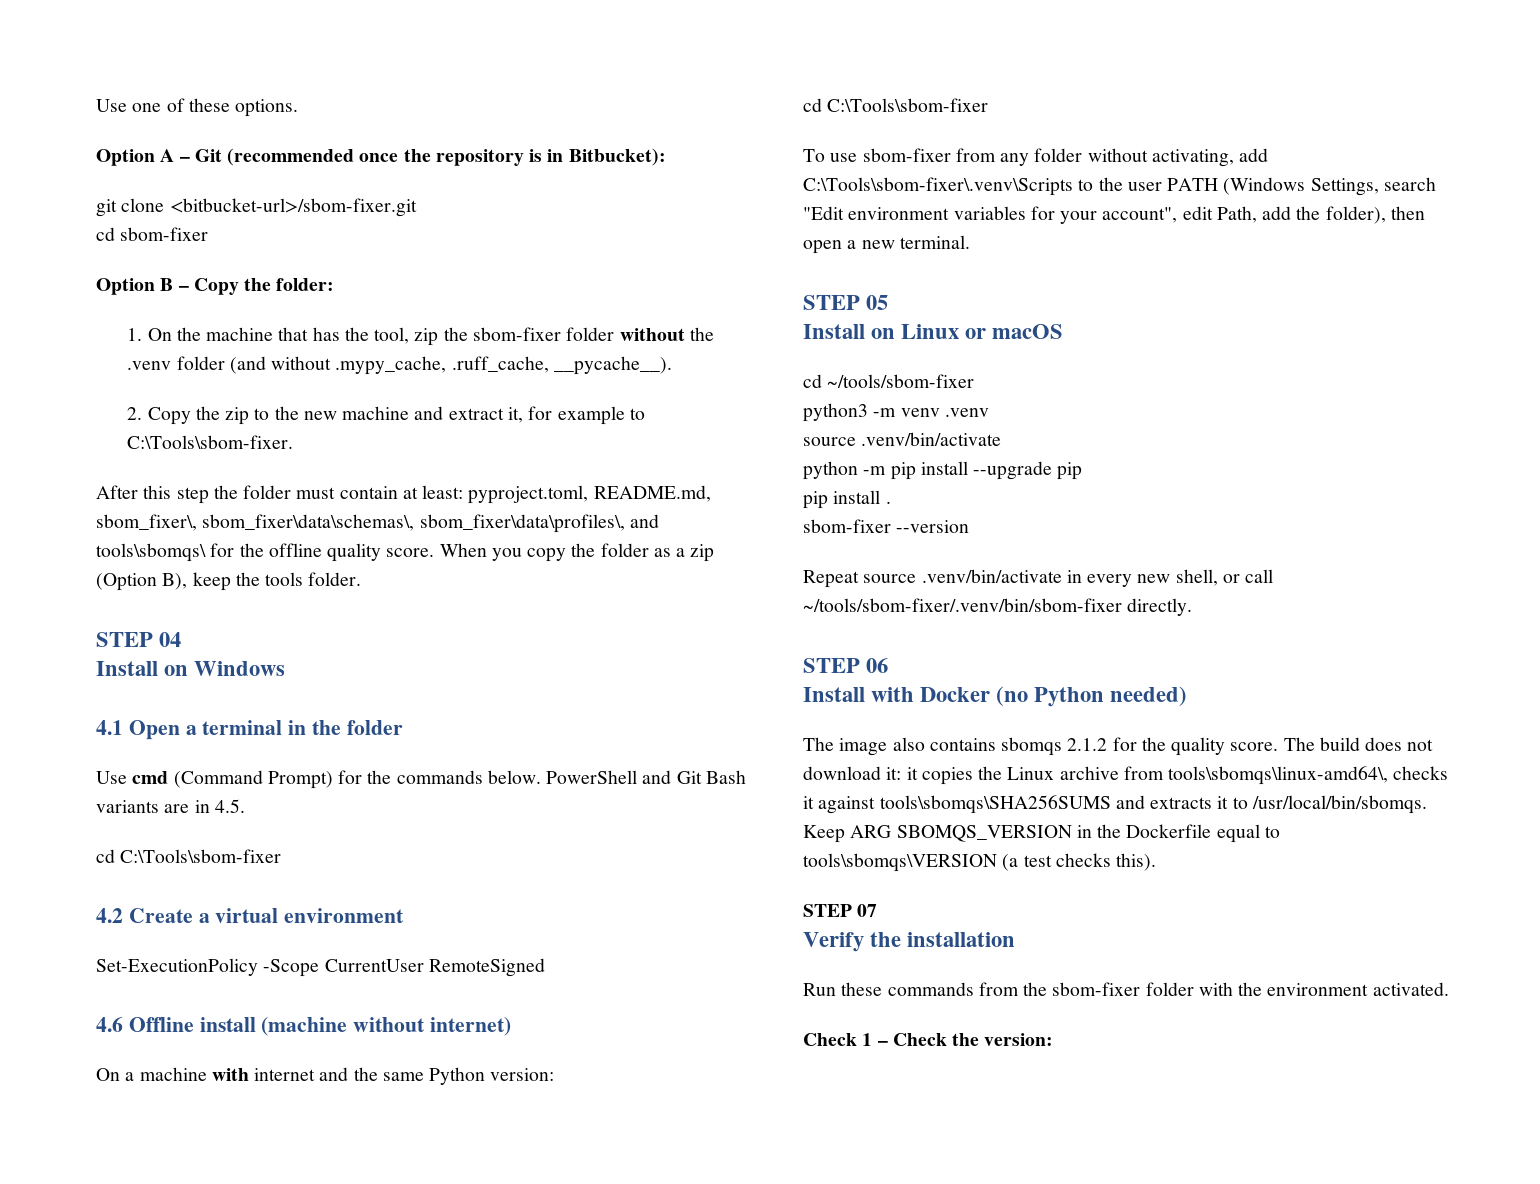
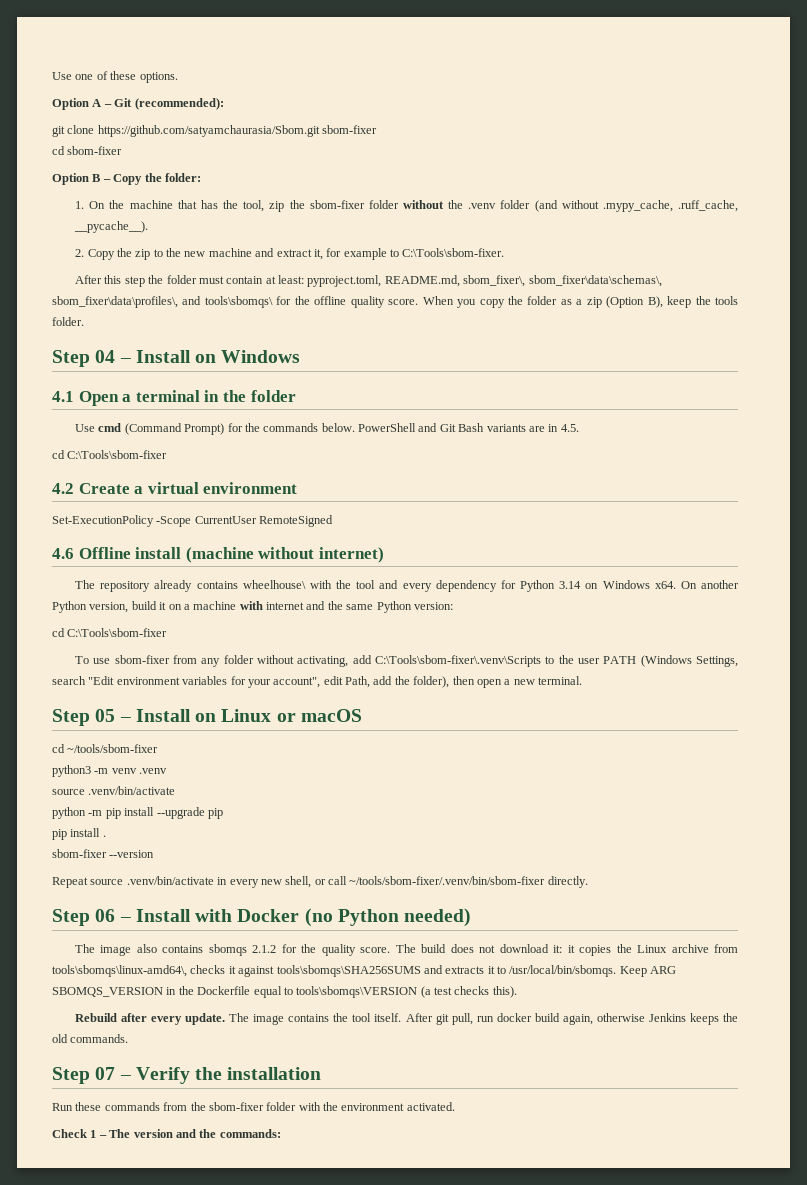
[227,148,666,166] (recommended once the repository is in Bitbucket): -> [134,98,224,110] (recommended):
[169,198,417,217] <bitbucket-url>/sbom-fixer.git -> [97,125,378,137] https://github.com/satyamchaurasia/Sbom.git sbom-fixer
[96,632,153,647] STEP -> [52,350,90,367] Step
(182, 639) // -> [119,358,131,363] –
[96,1068,120,1081] On -> [75,580,740,592] [52,601,182,613] The repository already contains wheelhouse\ with the tool and every dependency for Python 3.14 on Windows x64. On another Python version, build it on
[803,295,860,310] STEP -> [52,709,90,726] Step
(889, 302) // -> [119,717,131,722] –
[803,658,860,673] STEP -> [52,909,90,926] Step
(889, 665) // -> [119,917,131,922] –
[803,904,852,917] STEP -> [75,1013,738,1025] [52,1034,129,1043] [52,1067,90,1084] Rebuild after every update. The image contains the tool itself. After git pull, run docker build again, otherwise Jenkins keeps the old commands. // Step
(878, 910) // -> [119,1075,131,1080] –
[892,1033,1054,1046] Check the version: -> [109,1129,281,1138] The version and the commands:

